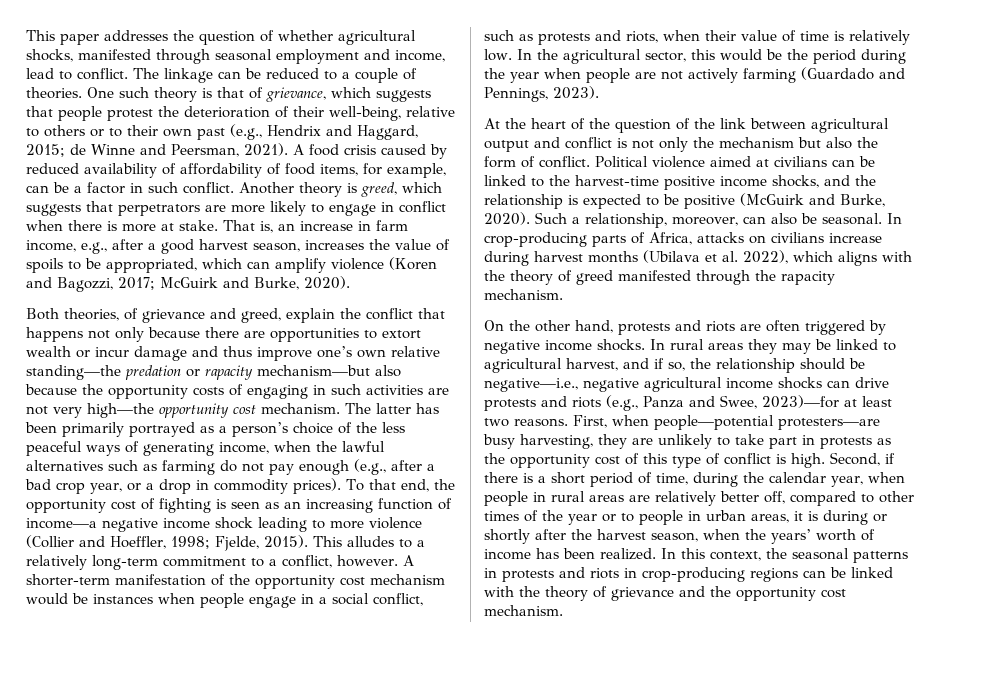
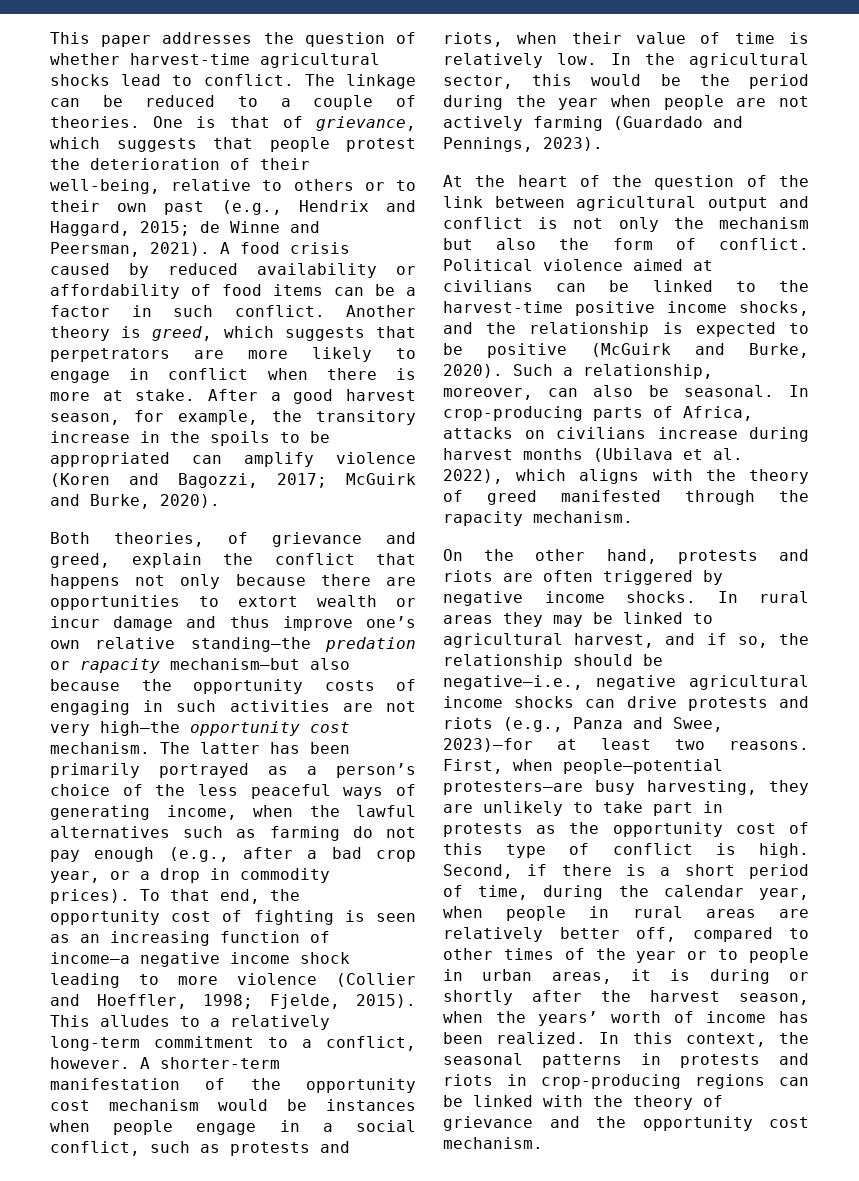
[338,30,416,45] [26,49,445,64] agricultural shocks, manifested through seasonal employment and income, -> [130,53,380,68] [50,74,110,86] harvest-time agricultural shocks
[119,87,197,102] such theory -> (184, 122) none
[162,163,176,175] of -> [396,266,416,275] or
[320,163,446,178] items, for example, -> [273,284,323,296] items
[223,220,408,233] [26,239,450,254] That is, an increase in farm income, e.g., after a good harvest season, increases the value of -> [207,389,416,404] [50,410,416,425] [50,431,200,443] After a good harvest season, for example, the transitory increase in the
[106,258,242,273] appropriated, which -> [50,452,170,467] appropriated

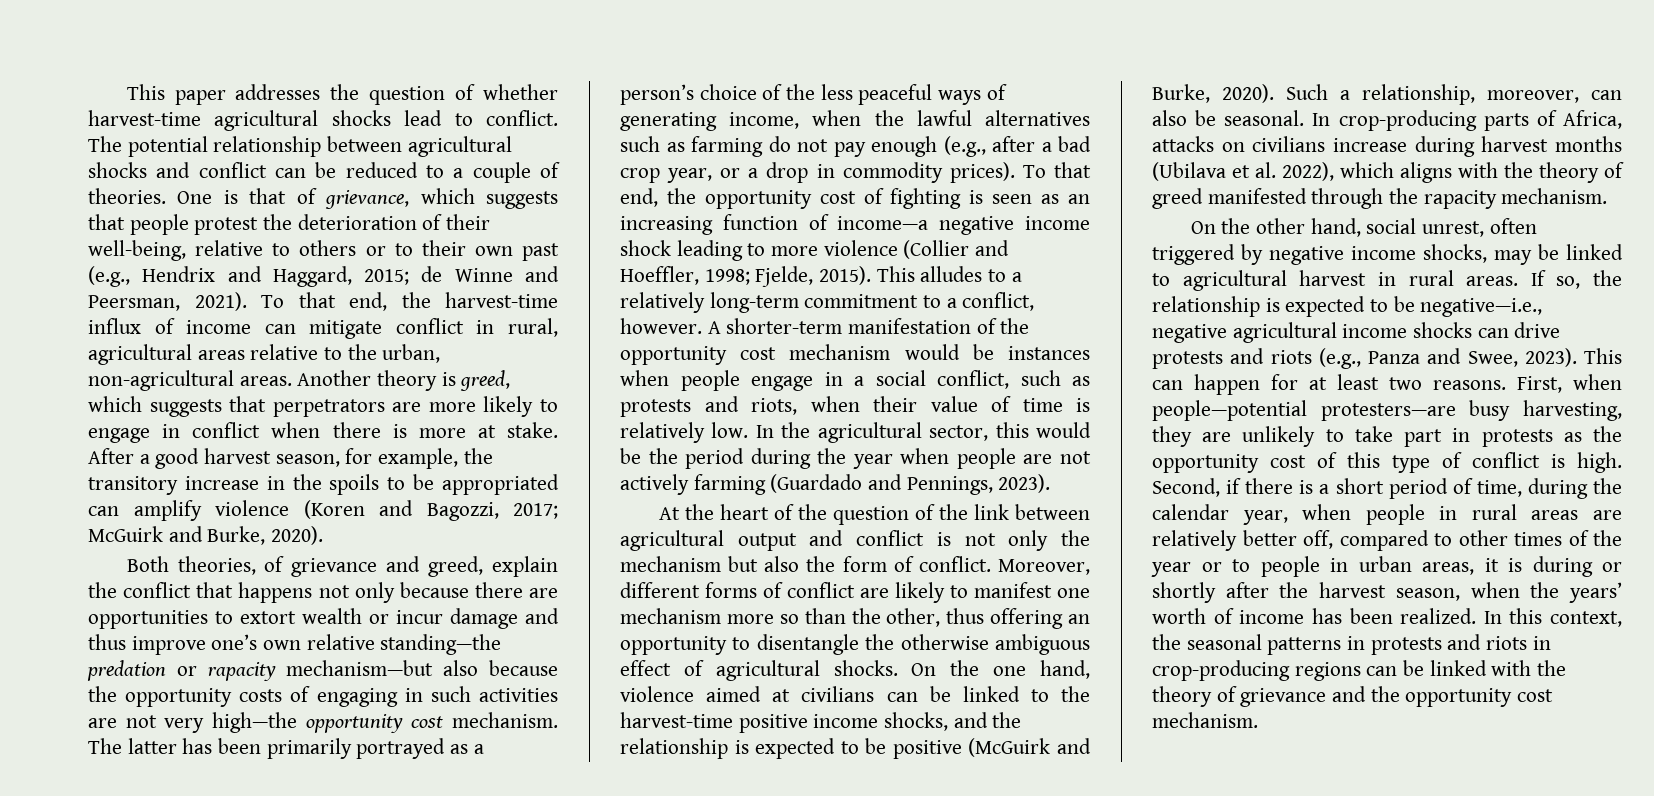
[345,74,416,89] linkage -> [127,136,512,157] [88,162,267,178] potential relationship between agricultural shocks and conflict
[220,242,350,254] [50,263,416,278] [50,284,416,299] [50,305,325,317] A food crisis caused by reduced availability or affordability of food items can be a factor in such conflict. -> [261,292,558,311] [88,318,558,339] [88,344,441,365] [88,370,292,391] To that end, the harvest-time influx of income can mitigate conflict in rural, agricultural areas relative to the urban, non-agricultural areas.
[443,259,533,271] Political -> [998,559,1090,575] [620,582,1090,603] [620,608,1090,629] [620,634,1090,655] [620,660,1090,681] Moreover, different forms of conflict are likely to manifest one mechanism more so than the other, thus offering an opportunity to disentangle the otherwise ambiguous effect of agricultural shocks. On the one hand,
[677,549,809,564] [443,570,533,582] protests and riots are -> [1366,218,1485,237] social unrest,
[626,591,809,603] [443,612,543,627] shocks. In rural areas they -> [1423,244,1487,263] shocks,
[574,633,809,648] [443,654,633,669] harvest, and if so, the relationship should -> [1299,270,1622,289] [1152,296,1389,317] harvest in rural areas. If so, the relationship is expected to
[443,738,533,752] 2023)—for -> [1524,348,1622,367] [1152,374,1298,395] 2023). This can happen for

